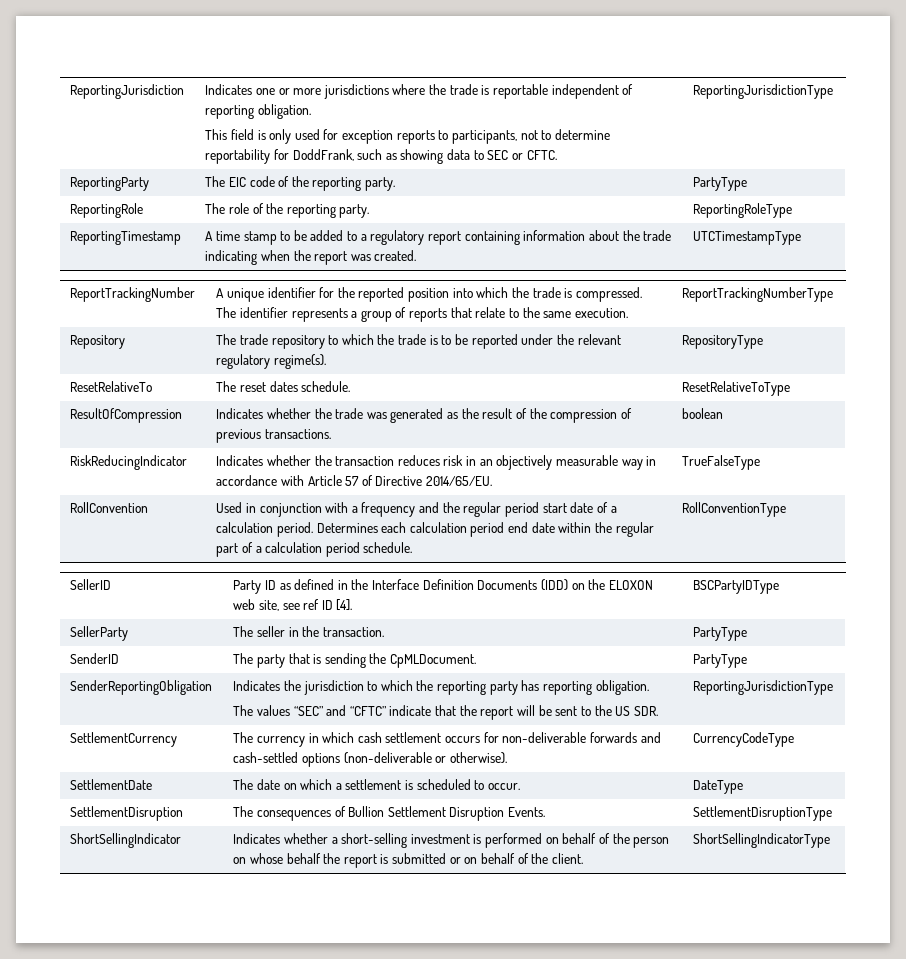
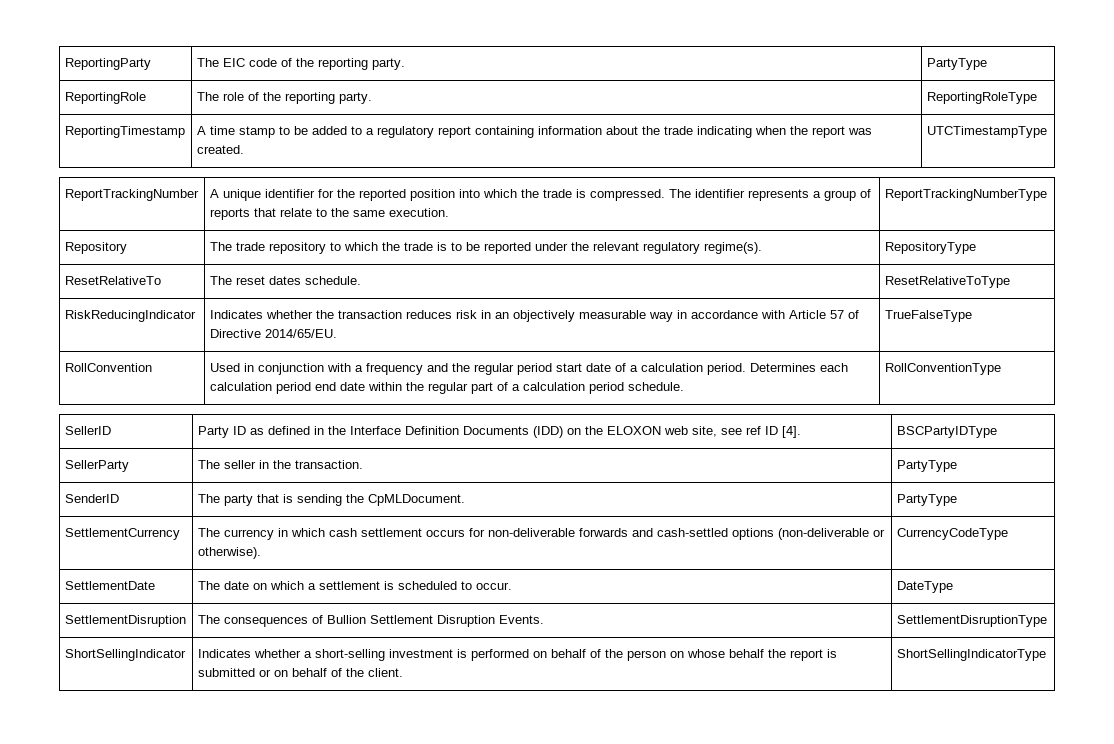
[70,84,185,99] [205,84,634,99] [205,104,311,119] [205,129,610,144] [205,149,557,164] [693,84,834,99] ReportingJurisdiction | Indicates one or more jurisdictions where the trade is reportable independent of reporting obligation. // This field is only used for exception reports to participants, not to determine reportability for DoddFrank, such as showing data to SEC or CFTC. | ReportingJurisdictionType // -> (64, 64) none
[70,408,183,423] [216,408,632,423] [216,429,331,443] [682,408,724,419] // ResultOfCompression | Indicates whether the trade was generated as the result of the compression of previous transactions. | boolean -> (1010, 282) none
[70,680,213,695] [233,680,649,695] [233,705,658,720] [693,680,834,695] // SenderReportingObligation | Indicates the jurisdiction to which the reporting party has reporting obligation. // The values “SEC” and “CFTC” indicate that the report will be sent to the US SDR. | ReportingJurisdictionType -> (957, 500) none

